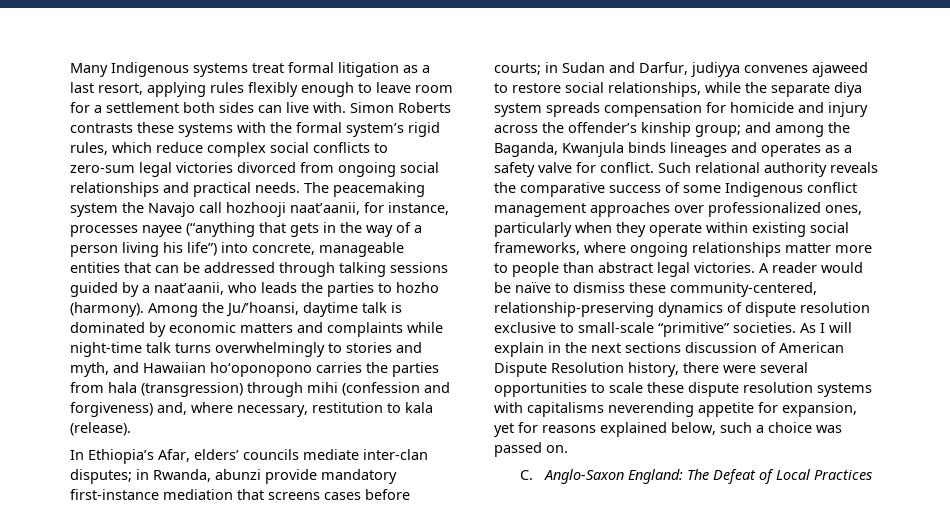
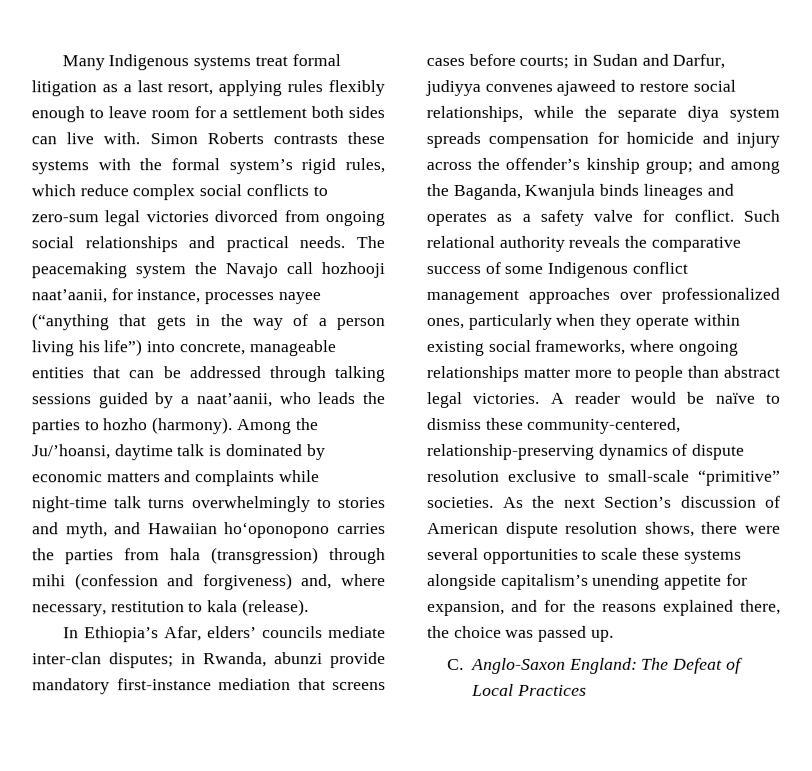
[820,322,852,333] [494,342,561,357] I will explain in -> (524, 502) none
[625,342,681,353] sections -> [604,496,672,508] Section’s
[494,362,679,377] Dispute Resolution history, -> [505,521,695,538] dispute resolution shows,
[688,382,872,397] [494,402,857,417] [494,422,764,437] dispute resolution systems with capitalisms neverending appetite for expansion, yet for reasons explained below, such a -> [683,549,742,564] [427,573,748,590] [427,599,781,616] [427,625,450,638] systems alongside capitalism’s unending appetite for expansion, and for the reasons explained there, the
[546,445,568,453] on. -> [590,629,614,642] up.

